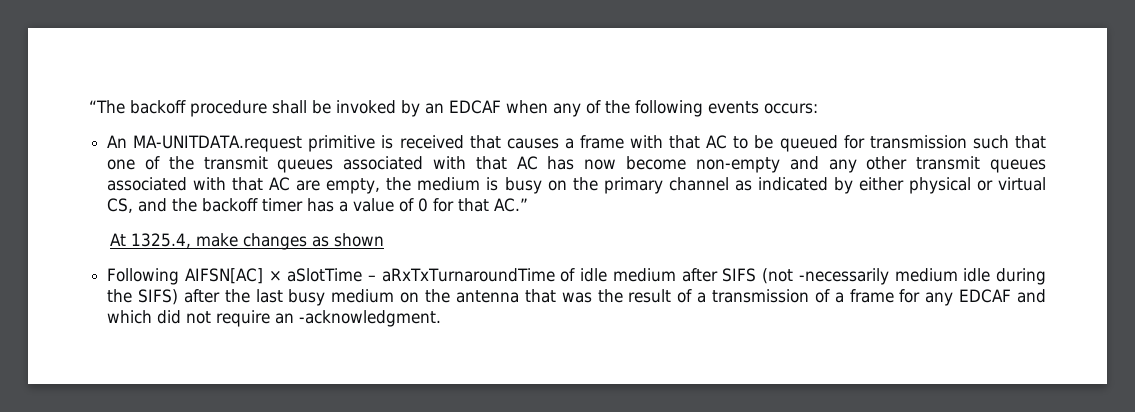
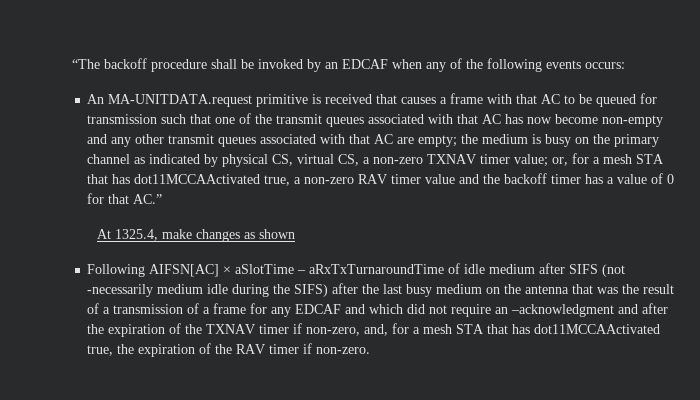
[326,178,381,194] empty, -> [418,135,458,147] empty;
[858,177,1047,194] [107,198,134,213] either physical or virtual CS, -> [222,153,665,167] [87,174,456,186] physical CS, virtual CS, a non-zero TXNAV timer value; or, for a mesh STA that has dot11MCCAActivated true, a non-zero RAV timer value
[299,310,442,327] -acknowledgment. -> [511,303,669,317] [87,323,661,337] [87,343,371,357] –acknowledgment and after the expiration of the TXNAV timer if non-zero, and, for a mesh STA that has dot11MCCAActivated true, the expiration of the RAV timer if non-zero.

